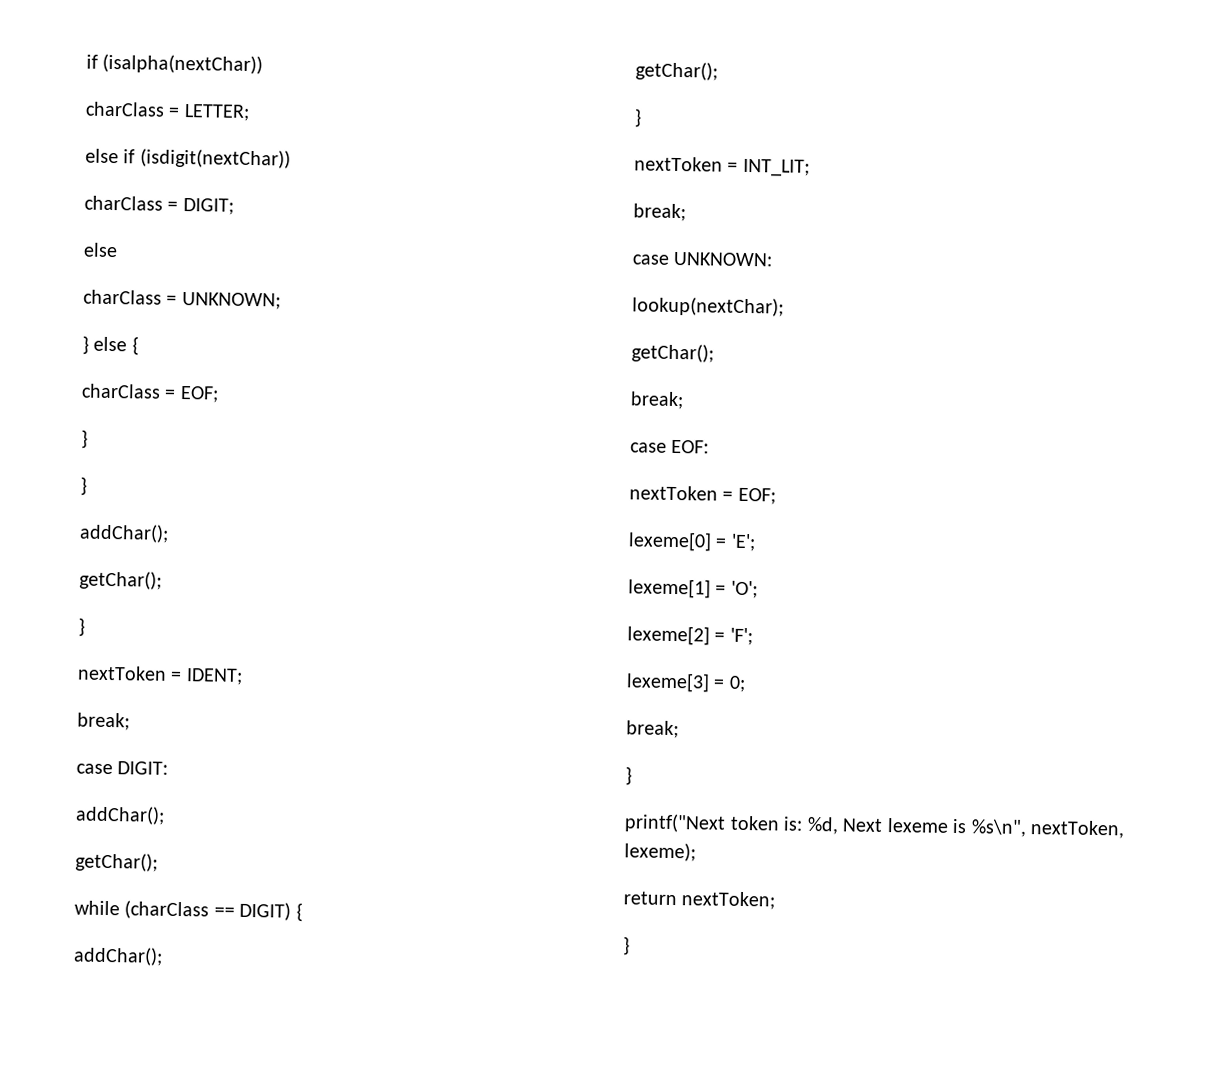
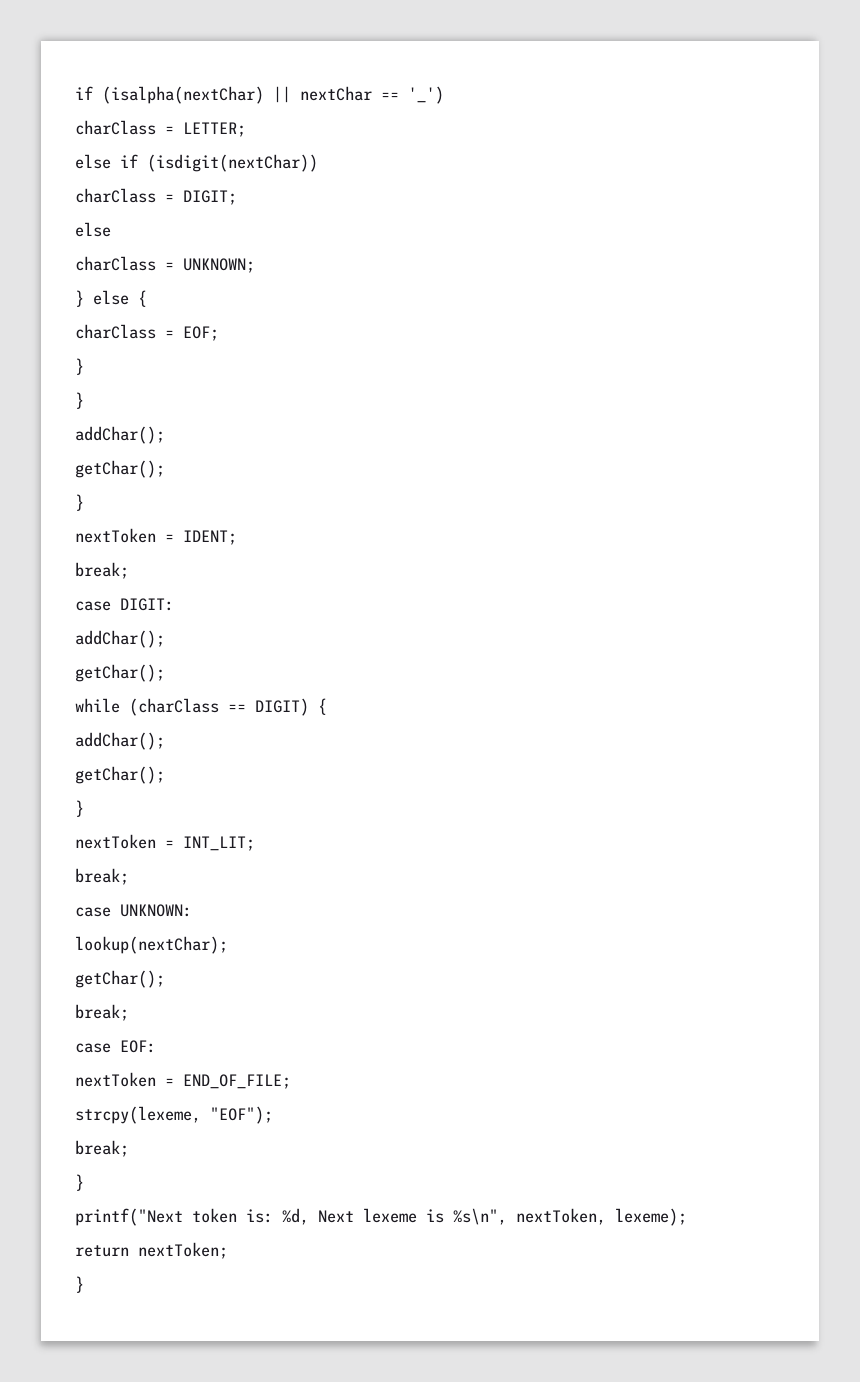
[86,53,264,75] if (isalpha(nextChar)) -> [75,86,444,104] if (isalpha(nextChar) || nextChar == '_')
[737,487,776,505] [628,531,756,552] [628,578,758,599] [627,625,753,646] [626,672,746,693] EOF; // lexeme[0] = 'E'; // lexeme[1] = 'O'; // lexeme[2] = 'F'; // lexeme[3] = 0; -> [183,1074,291,1089] [75,1106,273,1124] END_OF_FILE; // strcpy(lexeme, "EOF");

